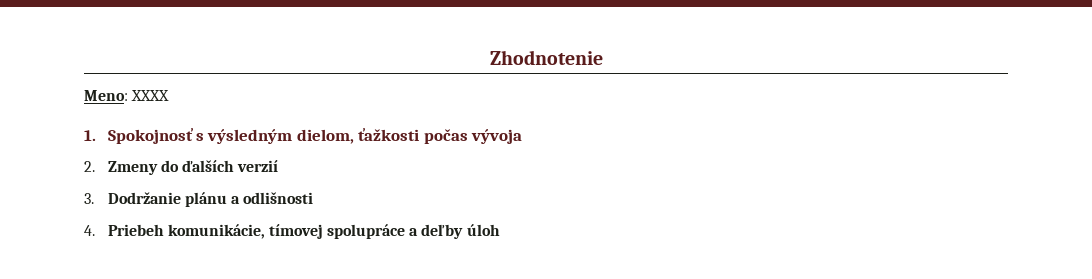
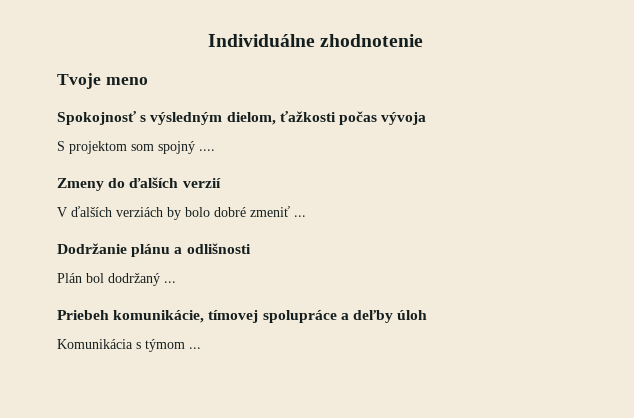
[489,50,603,65] [84,90,170,101] [84,130,96,141] Zhodnotenie // Meno: XXXX // 1. -> [207,34,424,47] [57,73,148,89] Individuálne zhodnotenie // Tvoje meno //
[84,161,95,172] 2. -> [57,141,215,154] S projektom som spojný .... //
[84,193,94,204] 3. -> [57,206,306,220] V ďalších verziách by bolo dobré zmeniť ... //
[84,225,95,236] 4. -> [57,273,176,286] Plán bol dodržaný ... //
(500, 230) none -> [57,339,201,352] // Komunikácia s týmom ...

